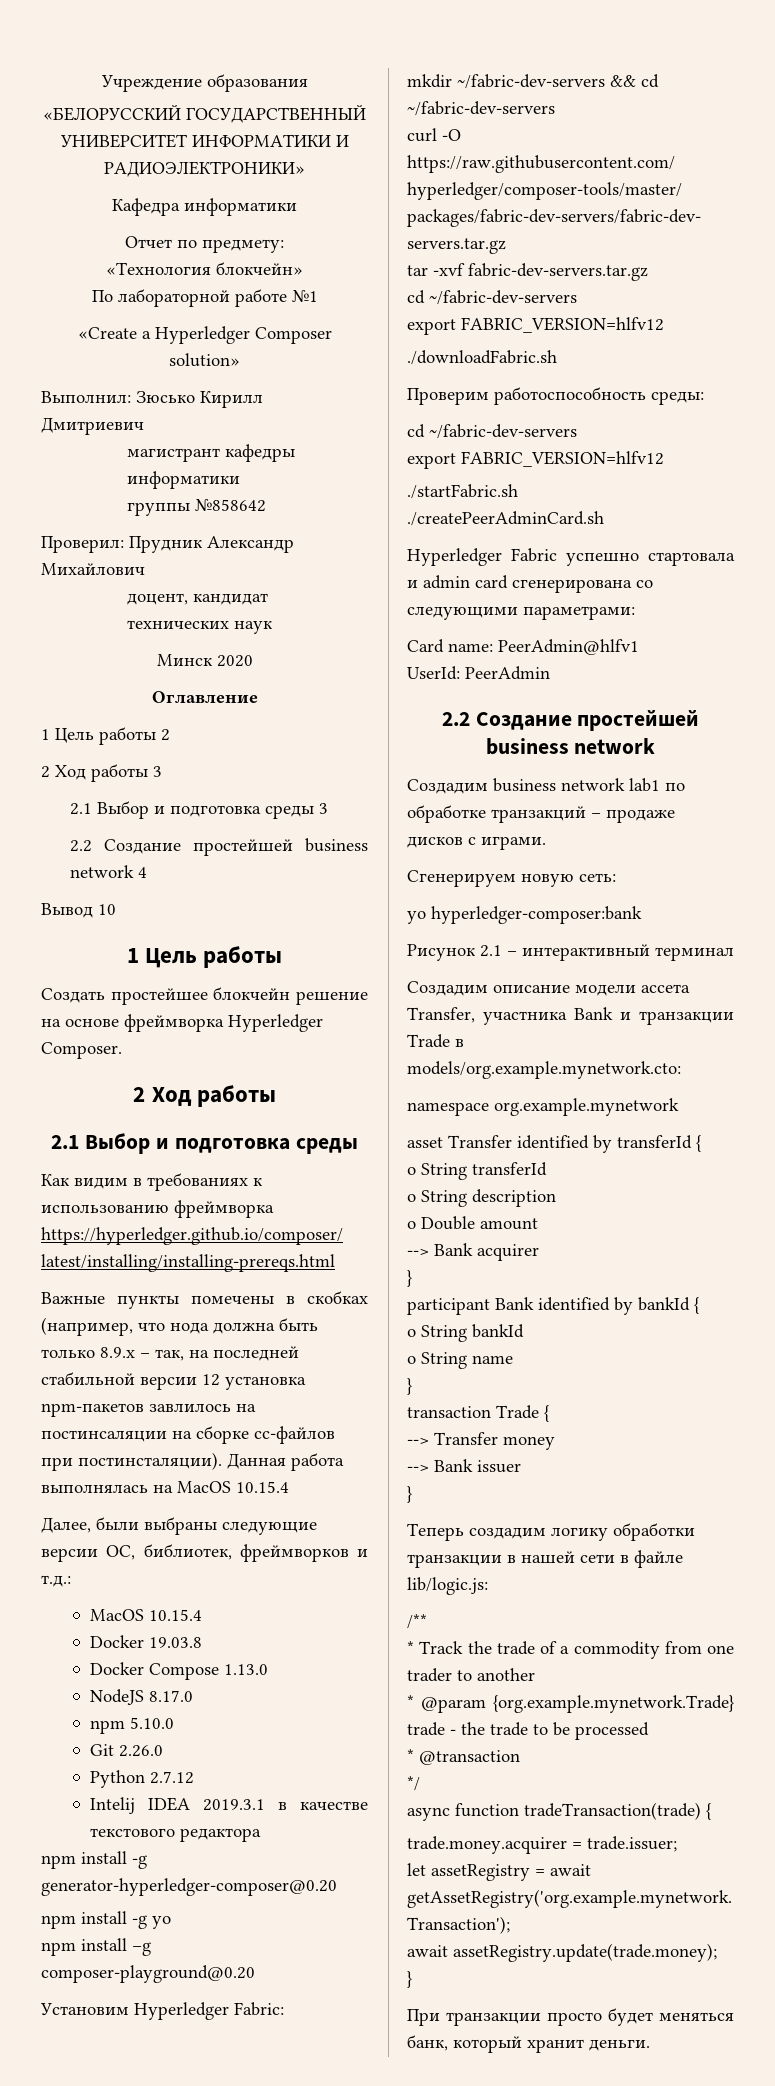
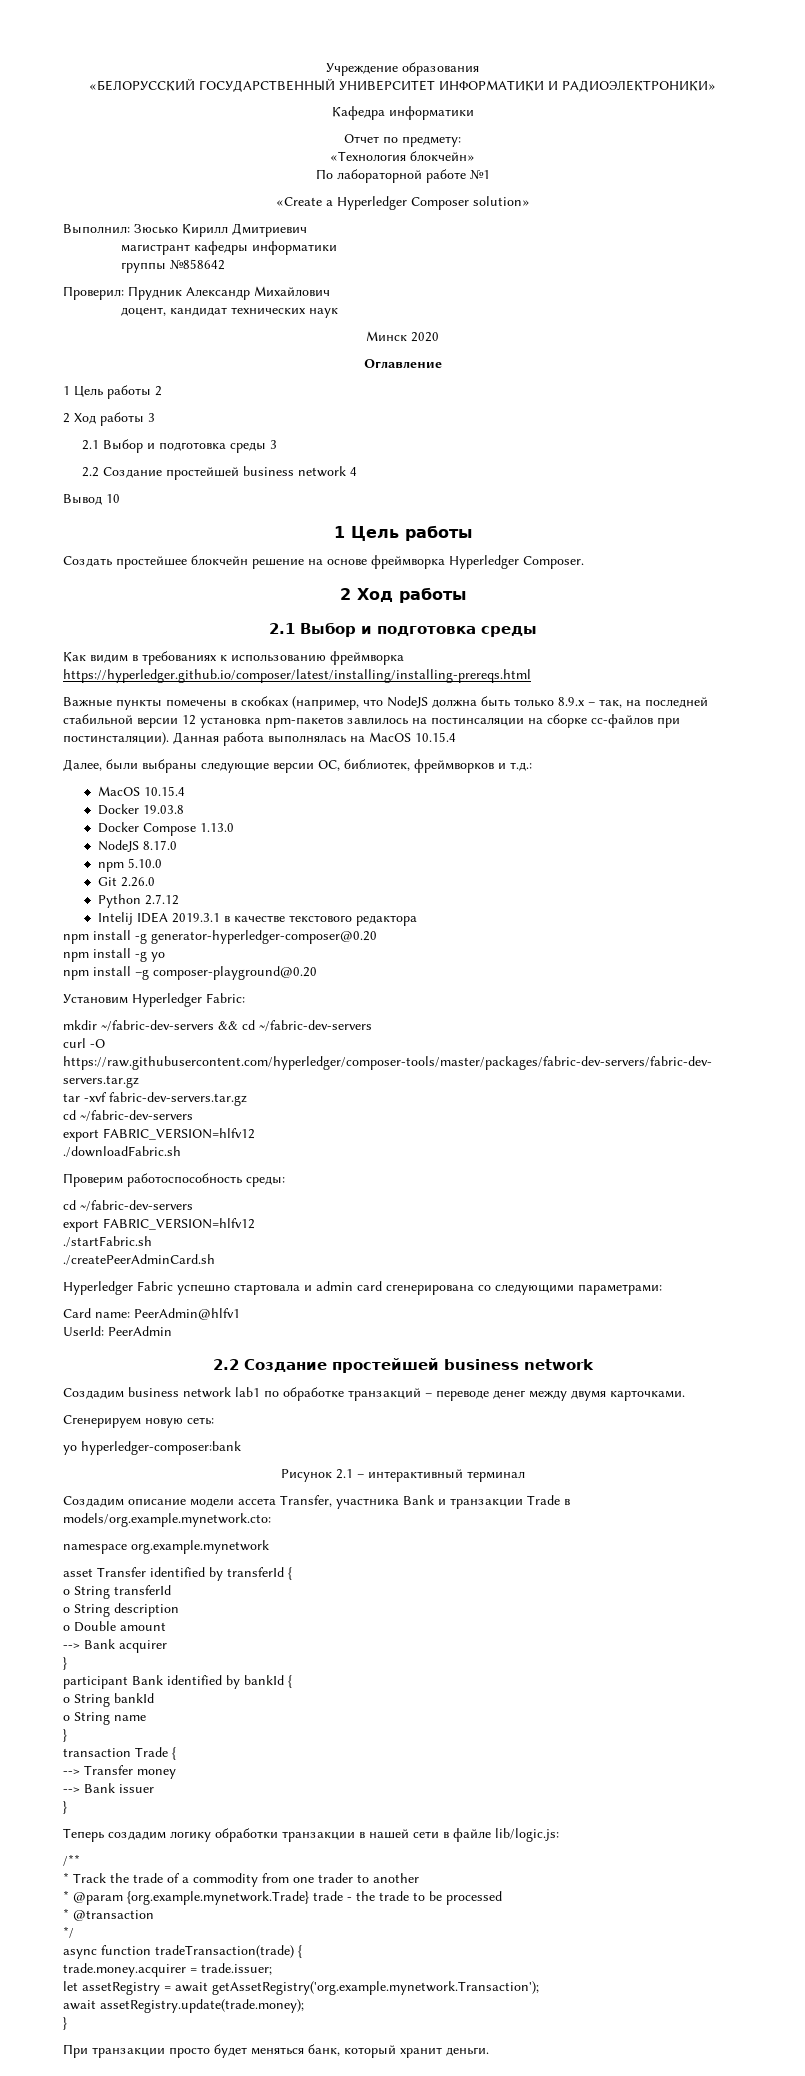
[170,1322,209,1334] нода -> [387,696,428,708] NodeJS
[606,809,675,823] [407,836,546,850] продаже дисков с играми. -> [436,1390,685,1401] переводе денег между двумя карточками.

